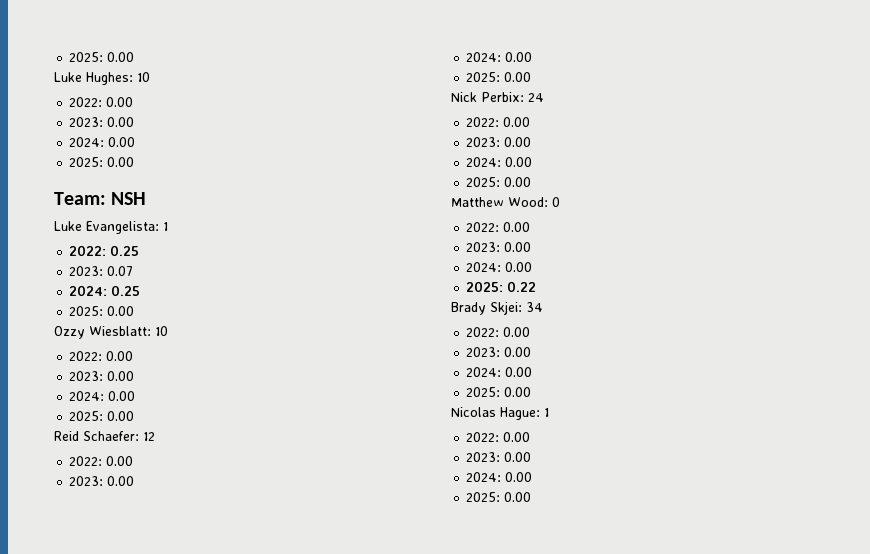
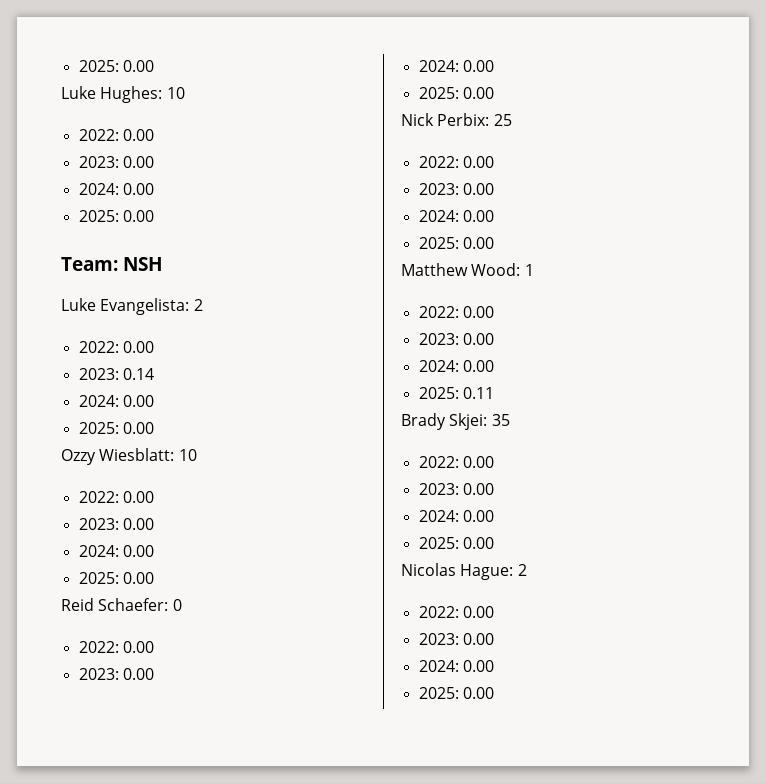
[163,222,168,231] [69,245,140,256] [69,266,134,276] [69,285,141,296] 1 // 2022: 0.25 // 2023: 0.07 // 2024: 0.25 -> [193,299,203,311] [78,341,154,353] [78,368,154,380] [78,395,154,407] 2 // 2022: 0.00 // 2023: 0.14 // 2024: 0.00
[143,432,155,441] 12 -> [172,599,182,611] 0
[528,93,544,102] 24 -> [493,114,512,126] 25
[552,197,560,207] [466,222,531,232] [466,242,532,252] [466,262,533,272] [466,281,537,292] 0 // 2022: 0.00 // 2023: 0.00 // 2024: 0.00 // 2025: 0.22 -> [524,264,534,276] [418,306,494,318] [418,333,494,345] [418,360,494,372] [418,387,494,399] 1 // 2022: 0.00 // 2023: 0.00 // 2024: 0.00 // 2025: 0.11
[526,302,543,312] 34 -> [491,414,510,426] 35
[544,408,549,417] 1 -> [517,564,527,576] 2

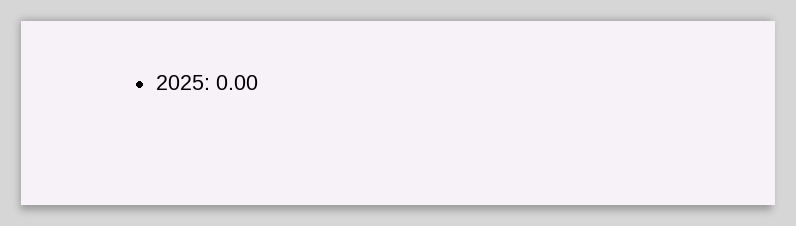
[78,60,154,72] [61,86,185,103] [78,129,154,141] [78,156,154,168] [78,183,154,195] [78,210,154,222] [61,257,163,271] [61,298,203,315] [78,341,154,353] [78,368,154,380] [78,395,154,407] [78,422,154,434] [61,448,197,465] [78,491,154,503] [78,518,154,530] [78,545,154,557] [78,572,154,584] [61,598,182,611] [78,641,154,653] [78,668,154,680] [418,60,494,72] [418,87,494,99] [401,113,512,126] [418,156,494,168] [418,183,494,195] [418,210,494,222] [418,237,494,249] [401,263,534,276] [418,306,494,318] [418,333,494,345] [418,360,494,372] [418,387,494,399] [401,413,510,430] [418,456,494,468] [418,483,494,495] [418,510,494,522] [418,537,494,549] [401,563,527,580] [418,606,494,618] [418,633,494,645] [418,660,494,672] [418,687,494,699] 2025: 0.00 // Luke Hughes: 10 // 2022: 0.00 // 2023: 0.00 // 2024: 0.00 // 2025: 0.00 // Team: NSH // Luke Evangelista: 2 // 2022: 0.00 // 2023: 0.14 // 2024: 0.00 // 2025: 0.00 // Ozzy Wiesblatt: 10 // 2022: 0.00 // 2023: 0.00 // 2024: 0.00 // 2025: 0.00 // Reid Schaefer: 0 // 2022: 0.00 // 2023: 0.00 // 2024: 0.00 // 2025: 0.00 // Nick Perbix: 25 // 2022: 0.00 // 2023: 0.00 // 2024: 0.00 // 2025: 0.00 // Matthew Wood: 1 // 2022: 0.00 // 2023: 0.00 // 2024: 0.00 // 2025: 0.11 // Brady Skjei: 35 // 2022: 0.00 // 2023: 0.00 // 2024: 0.00 // 2025: 0.00 // Nicolas Hague: 2 // 2022: 0.00 // 2023: 0.00 // 2024: 0.00 // 2025: 0.00 -> [155,75,258,90] 2025: 0.00

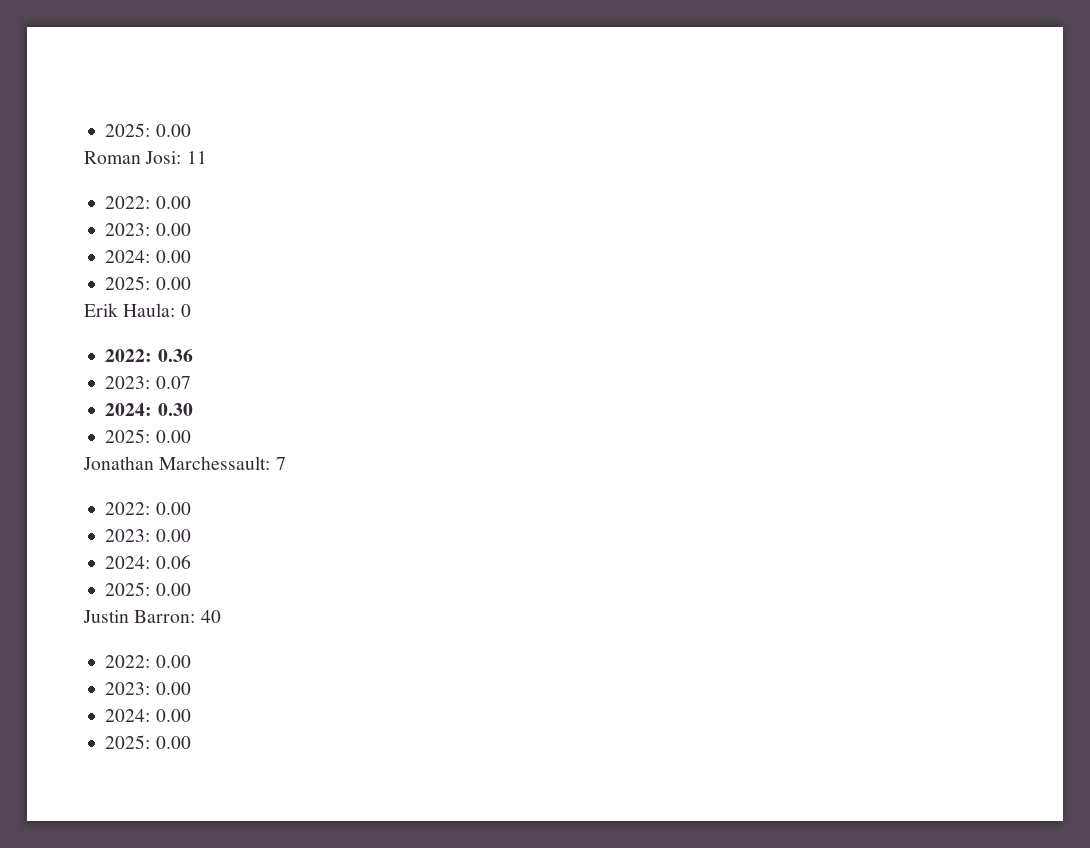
[155,75,258,90] 2025: 0.00 -> [105,123,191,137] [84,151,207,164] [105,196,191,209] [105,223,191,236] [105,250,191,263] [105,276,191,290] [84,303,191,317] [105,349,193,362] [105,376,191,389] [105,403,193,416] [105,429,191,443] [83,456,286,470] [105,502,191,515] [105,529,191,542] [105,555,191,569] [105,582,191,596] [83,610,221,623] [105,655,191,668] [105,682,191,695] [105,709,191,722] [105,735,191,749] 2025: 0.00 // Roman Josi: 11 // 2022: 0.00 // 2023: 0.00 // 2024: 0.00 // 2025: 0.00 // Erik Haula: 0 // 2022: 0.36 // 2023: 0.07 // 2024: 0.30 // 2025: 0.00 // Jonathan Marchessault: 7 // 2022: 0.00 // 2023: 0.00 // 2024: 0.06 // 2025: 0.00 // Justin Barron: 40 // 2022: 0.00 // 2023: 0.00 // 2024: 0.00 // 2025: 0.00

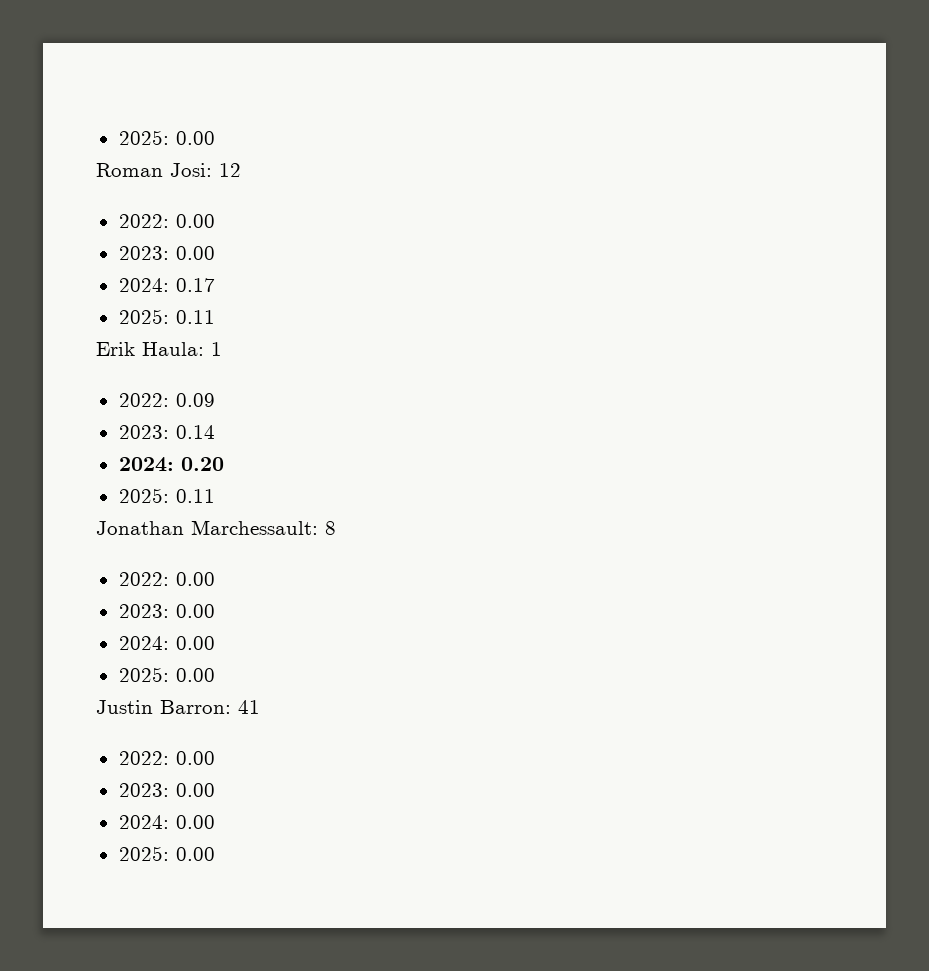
[186,151,207,164] [105,196,191,209] [105,223,191,236] [105,250,191,263] [105,276,191,290] [84,303,191,317] [105,349,193,362] [105,376,191,389] [105,403,193,416] [105,429,191,443] [83,456,286,470] [105,502,191,515] [105,529,191,542] [105,555,191,569] [105,582,191,596] 11 // 2022: 0.00 // 2023: 0.00 // 2024: 0.00 // 2025: 0.00 // Erik Haula: 0 // 2022: 0.36 // 2023: 0.07 // 2024: 0.30 // 2025: 0.00 // Jonathan Marchessault: 7 // 2022: 0.00 // 2023: 0.00 // 2024: 0.06 // 2025: 0.00 -> [219,163,241,177] [118,214,215,228] [118,246,215,260] [118,278,215,292] [118,309,215,324] [96,342,222,356] [118,393,215,407] [118,425,215,439] [118,457,224,472] [118,488,215,503] [96,520,336,535] [118,572,215,586] [118,604,215,618] [118,636,215,650] [118,667,215,682] 12 // 2022: 0.00 // 2023: 0.00 // 2024: 0.17 // 2025: 0.11 // Erik Haula: 1 // 2022: 0.09 // 2023: 0.14 // 2024: 0.20 // 2025: 0.11 // Jonathan Marchessault: 8 // 2022: 0.00 // 2023: 0.00 // 2024: 0.00 // 2025: 0.00
[200,610,221,623] 40 -> [238,700,260,714] 41

